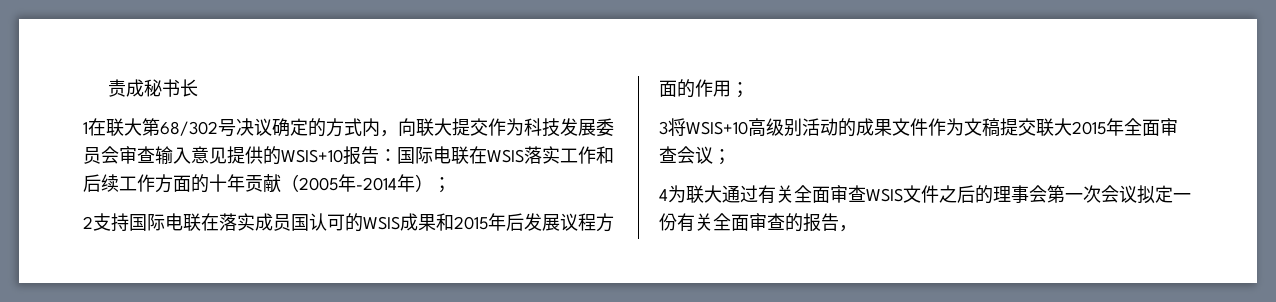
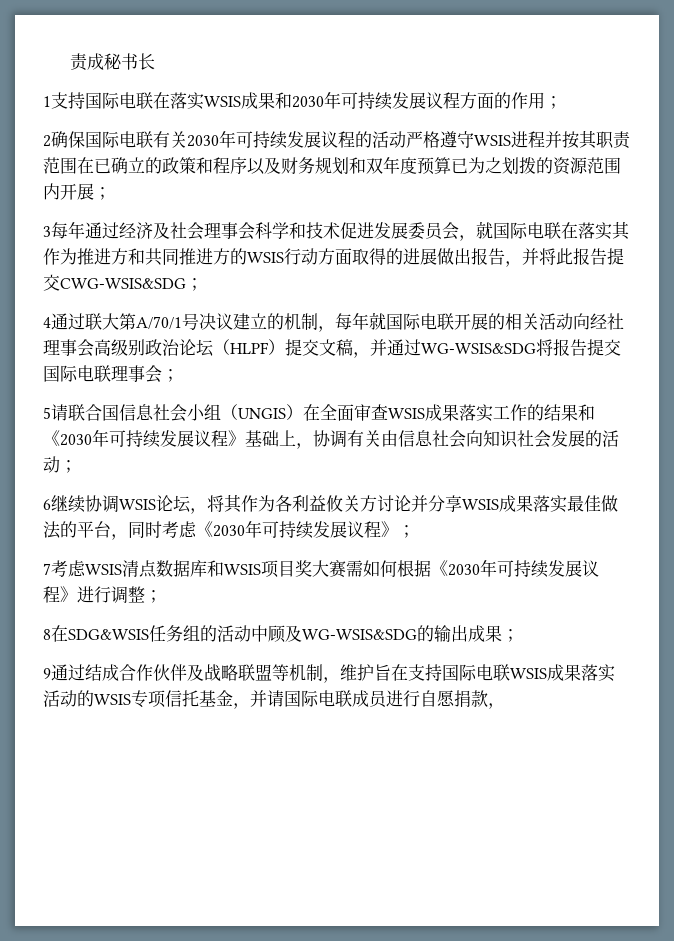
[88,118,614,137] [83,146,614,165] [83,174,451,193] [83,216,93,229] 在联大第68/302号决议确定的方式内，向联大提交作为科技发展委员会审查输入意见提供的WSIS+10报告：国际电联在WSIS落实工作和后续工作方面的十年贡献（2005年-2014年）； // 2 -> (51, 101) none
[255,213,524,232] 成员国认可的WSIS成果和2015年后 -> [204,91,392,110] WSIS成果和2030年可持续
[659,118,1178,137] [659,146,731,165] [659,185,1191,204] [659,213,839,232] 3将WSIS+10高级别活动的成果文件作为文稿提交联大2015年全面审查会议； // 4为联大通过有关全面审查WSIS文件之后的理事会第一次会议拟定一份有关全面审查的报告 -> [43,130,631,149] [43,156,621,175] [43,183,111,200] [43,221,630,241] [43,248,624,267] [43,274,203,291] [43,312,624,332] [43,339,621,358] [43,365,179,383] [43,404,595,422] [43,429,619,449] [43,456,77,473] [43,494,618,514] [43,520,415,540] [43,559,599,578] [43,586,162,604] [43,625,519,643] [43,664,615,683] [43,690,488,709] 2确保国际电联有关2030年可持续发展议程的活动严格遵守WSIS进程并按其职责范围在已确立的政策和程序以及财务规划和双年度预算已为之划拨的资源范围内开展； // 3每年通过经济及社会理事会科学和技术促进发展委员会，就国际电联在落实其作为推进方和共同推进方的WSIS行动方面取得的进展做出报告，并将此报告提交CWG-WSIS&SDG； // 4通过联大第A/70/1号决议建立的机制，每年就国际电联开展的相关活动向经社理事会高级别政治论坛（HLPF）提交文稿，并通过WG-WSIS&SDG将报告提交国际电联理事会； // 5请联合国信息社会小组（UNGIS）在全面审查WSIS成果落实工作的结果和《2030年可持续发展议程》基础上，协调有关由信息社会向知识社会发展的活动； // 6继续协调WSIS论坛，将其作为各利益攸关方讨论并分享WSIS成果落实最佳做法的平台，同时考虑《2030年可持续发展议程》； // 7考虑WSIS清点数据库和WSIS项目奖大赛需如何根据《2030年可持续发展议程》进行调整； // 8在SDG&WSIS任务组的活动中顾及WG-WSIS&SDG的输出成果； // 9通过结成合作伙伴及战略联盟等机制，维护旨在支持国际电联WSIS成果落实活动的WSIS专项信托基金，并请国际电联成员进行自愿捐款

